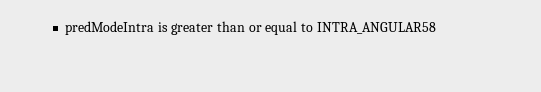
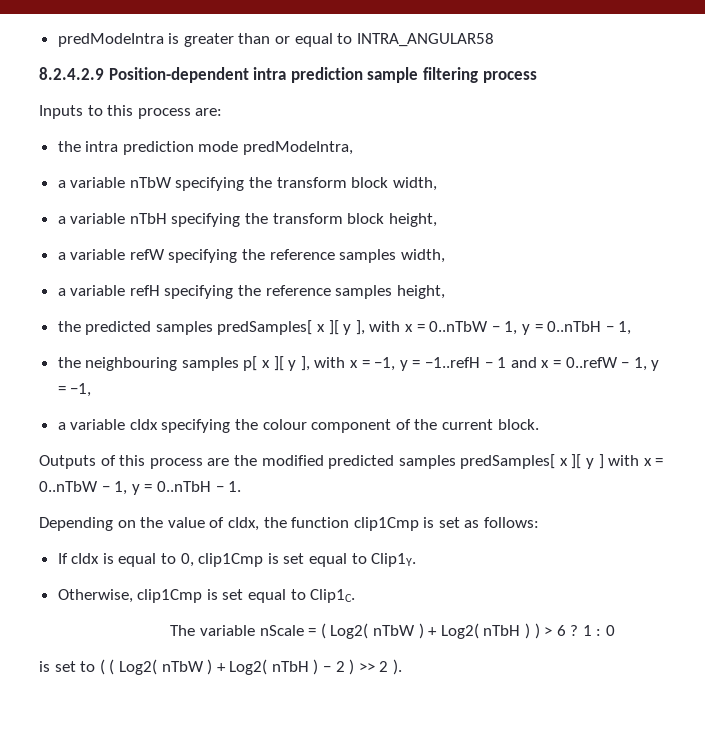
(436, 28) none -> [39,67,537,83] [39,105,223,119] [57,141,354,155] [57,177,437,191] [57,213,437,227] [57,249,445,263] [57,285,445,299] [57,320,632,335] [57,356,660,371] [57,383,92,397] [57,419,539,433] [39,454,664,469] [39,481,242,495] [39,517,540,531] [57,553,417,567] [57,589,356,603] [170,623,616,639] [39,659,403,675] // 8.2.4.2.9 Position-dependent intra prediction sample filtering process // Inputs to this process are: // the intra prediction mode predModeIntra, // a variable nTbW specifying the transform block width, // a variable nTbH specifying the transform block height, // a variable refW specifying the reference samples width, // a variable refH specifying the reference samples height, // the predicted samples predSamples[ x ][ y ], with x = 0..nTbW − 1, y = 0..nTbH − 1, // the neighbouring samples p[ x ][ y ], with x = −1, y = −1..refH − 1 and x = 0..refW − 1, y = −1, // a variable cIdx specifying the colour component of the current block. // Outputs of this process are the modified predicted samples predSamples[ x ][ y ] with x = 0..nTbW − 1, y = 0..nTbH − 1. // Depending on the value of cIdx, the function clip1Cmp is set as follows: // If cIdx is equal to 0, clip1Cmp is set equal to Clip1Y. // Otherwise, clip1Cmp is set equal to Clip1C. // The variable nScale = ( Log2( nTbW ) + Log2( nTbH ) ) > 6 ? 1 : 0 // is set to ( ( Log2( nTbW ) + Log2( nTbH ) − 2 ) >> 2 ).

